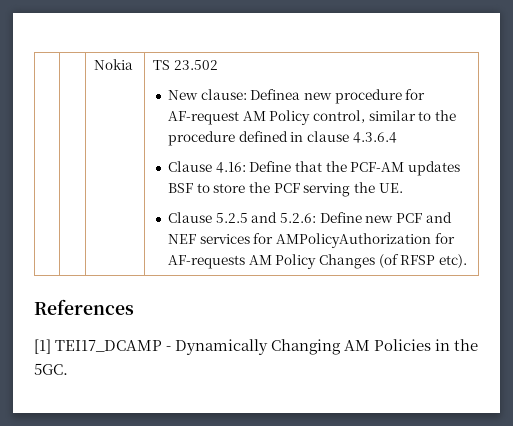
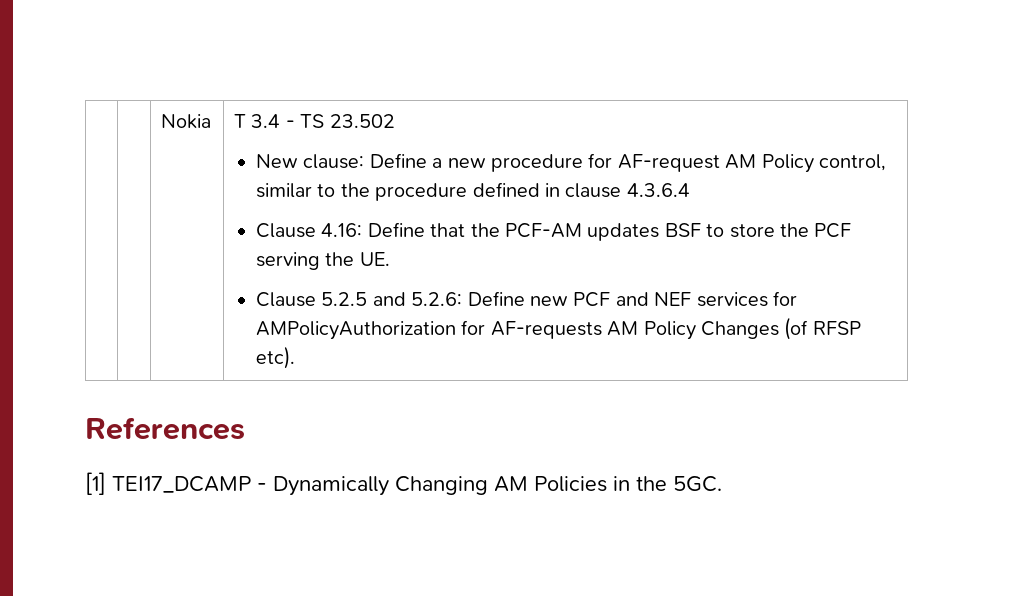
(134, 64) none -> [233,114,295,128] T 3.4 -
[250,89,301,100] Definea -> [369,153,443,168] Define a

